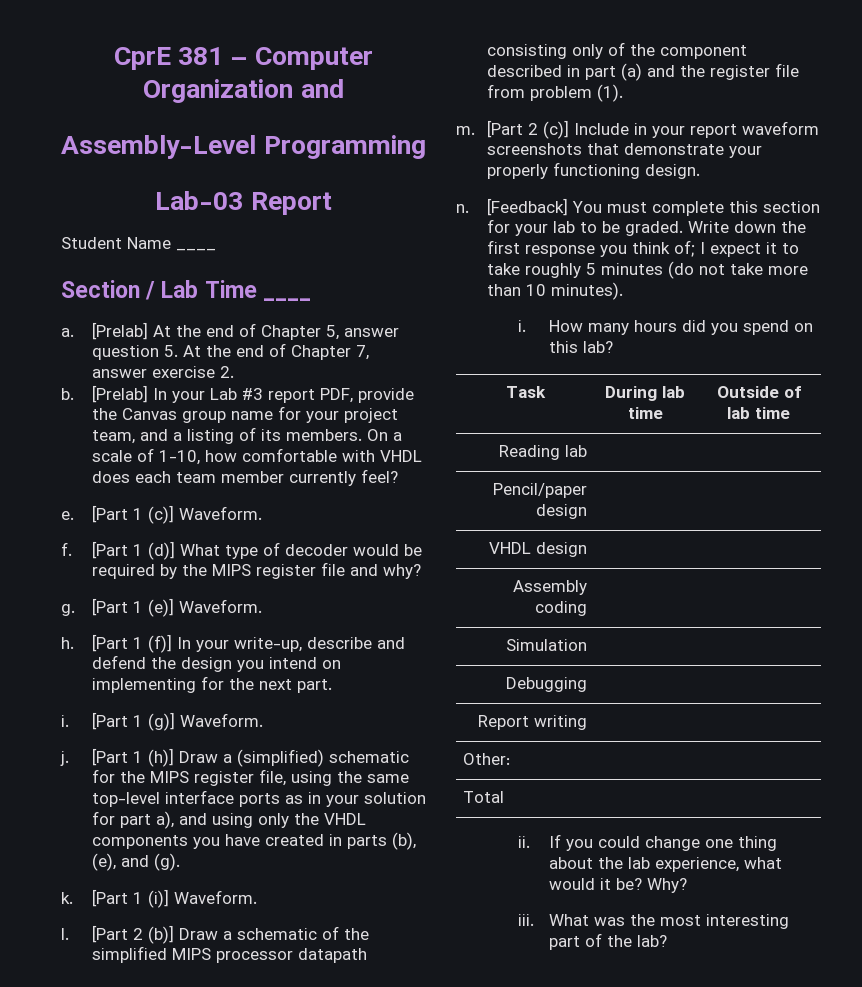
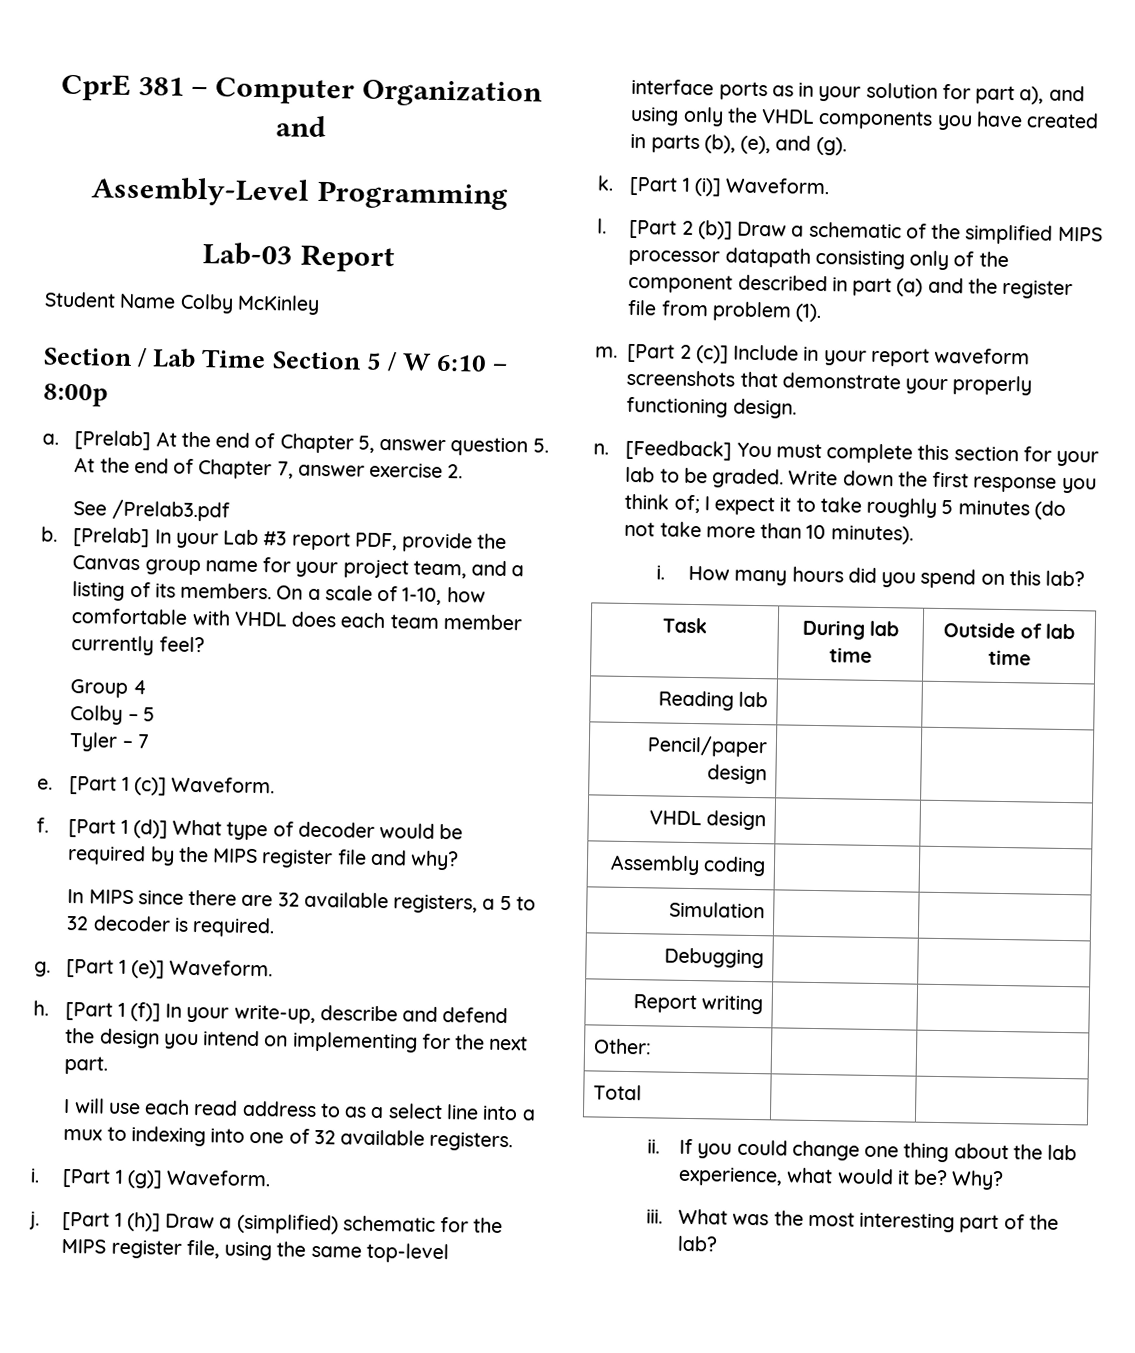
[176,248,216,251] ____ -> [179,293,320,315] Colby McKinley
[262,298,311,301] ____ -> [271,351,509,373] [43,383,108,407] Section 5 / W 6:10 – 8:00p
(234, 372) none -> [73,499,230,522] // See /Prelab3.pdf
(398, 476) none -> [70,679,147,698] [70,705,155,725] [69,732,150,752] // Group 4 // Colby – 5 // Tyler – 7
(421, 571) none -> [67,888,536,914] [66,915,276,938] // In MIPS since there are 32 available registers, a 5 to 32 decoder is required.
(332, 686) none -> [63,1098,536,1121] [63,1126,514,1152] // I will use each read address to as a select line into a mux to indexing into one of 32 available registers.

